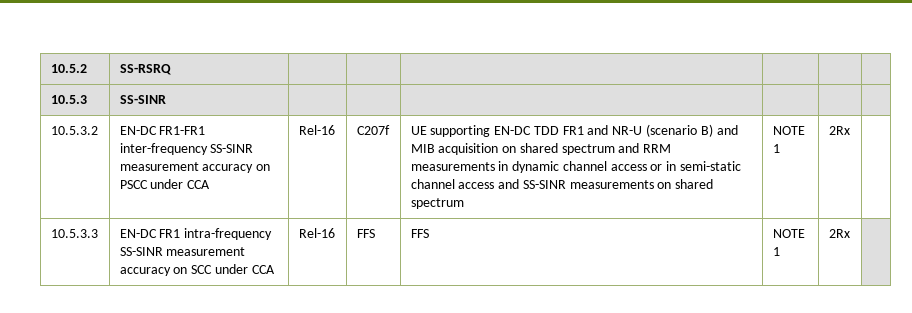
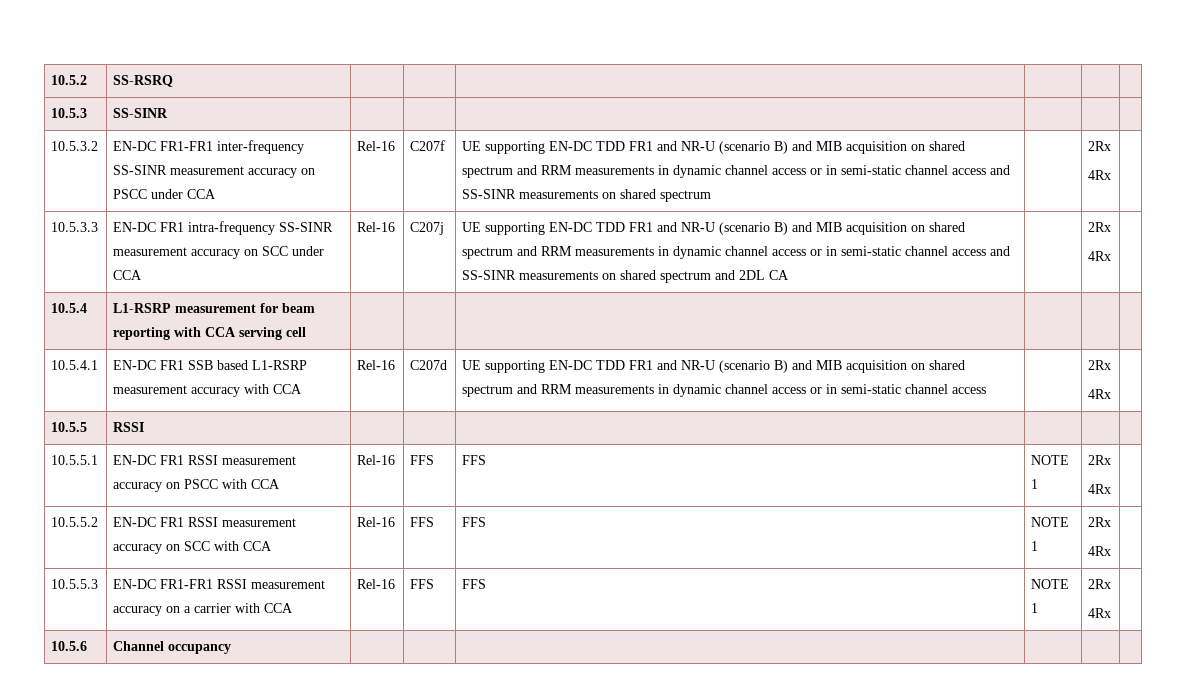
[772,126,805,135] [772,144,780,153] [828,126,850,135] NOTE 1 | 2Rx -> [1088,141,1112,151] [1088,170,1112,180] | 2Rx // 4Rx
[356,229,375,238] [410,229,429,238] [772,229,805,238] [772,247,780,256] [828,229,850,238] | FFS | FFS | NOTE 1 | 2Rx -> [410,222,445,235] [462,222,966,235] [462,246,1011,259] [462,270,790,283] [1088,222,1112,232] [1088,251,1112,261] [51,303,88,313] [113,303,316,313] [113,327,307,340] [51,360,99,370] [113,360,308,370] [113,384,303,397] [357,360,396,370] [410,360,448,370] [462,360,966,373] [462,384,987,397] [1088,360,1112,370] [1088,389,1112,399] [51,422,88,432] [113,422,145,432] [51,455,99,465] [113,455,297,465] [113,479,281,492] [357,455,396,465] [410,455,435,465] [462,455,487,465] [1031,455,1070,465] [1031,479,1039,489] [1088,455,1112,465] [1088,484,1112,494] [51,517,99,527] [113,517,297,527] [113,541,273,554] [357,517,396,527] [410,517,435,527] [462,517,487,527] [1031,517,1070,527] [1031,541,1039,551] [1088,517,1112,527] [1088,546,1112,556] [51,579,99,589] [113,579,326,589] [113,603,294,616] [357,579,396,589] [410,579,435,589] [462,579,487,589] [1031,579,1070,589] [1031,603,1039,613] [1088,579,1112,589] [1088,608,1112,618] [51,641,88,651] [113,641,232,654] | C207j | UE supporting EN-DC TDD FR1 and NR-U (scenario B) and MIB acquisition on shared spectrum and RRM measurements in dynamic channel access or in semi-static channel access and SS-SINR measurements on shared spectrum and 2DL CA | | 2Rx // 4Rx | // 10.5.4 | L1-RSRP measurement for beam reporting with CCA serving cell | | | | | | // 10.5.4.1 | EN-DC FR1 SSB based L1-RSRP measurement accuracy with CCA | Rel-16 | C207d | UE supporting EN-DC TDD FR1 and NR-U (scenario B) and MIB acquisition on shared spectrum and RRM measurements in dynamic channel access or in semi-static channel access | | 2Rx // 4Rx | // 10.5.5 | RSSI | | | | | | // 10.5.5.1 | EN-DC FR1 RSSI measurement accuracy on PSCC with CCA | Rel-16 | FFS | FFS | NOTE 1 | 2Rx // 4Rx | // 10.5.5.2 | EN-DC FR1 RSSI measurement accuracy on SCC with CCA | Rel-16 | FFS | FFS | NOTE 1 | 2Rx // 4Rx | // 10.5.5.3 | EN-DC FR1-FR1 RSSI measurement accuracy on a carrier with CCA | Rel-16 | FFS | FFS | NOTE 1 | 2Rx // 4Rx | // 10.5.6 | Channel occupancy | | | | |

